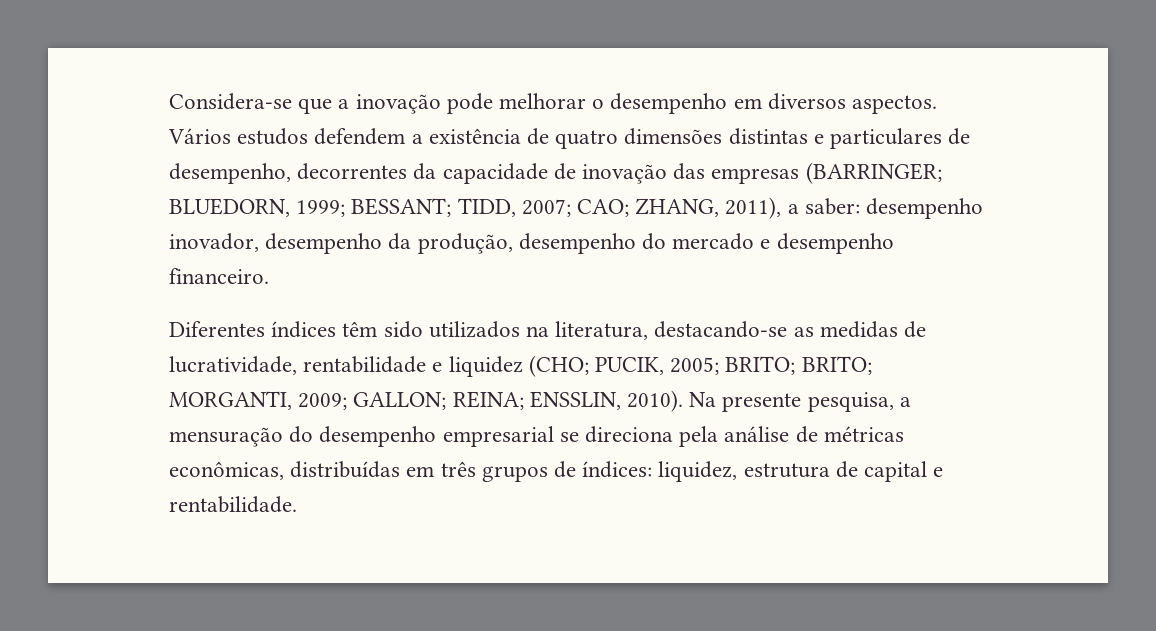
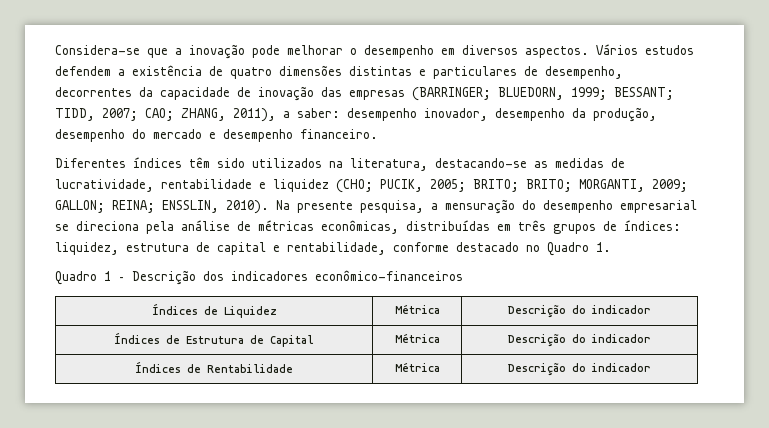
[169,496,297,513] rentabilidade. -> [287,242,611,256] [55,270,463,285] [151,303,277,318] [394,304,440,314] [508,305,651,318] [114,332,314,347] [394,333,440,343] [508,334,651,347] [135,361,293,373] [394,362,440,372] [508,363,651,376] rentabilidade, conforme destacado no Quadro 1. // Quadro 1 – Descrição dos indicadores econômico-financeiros // Índices de Liquidez | Métrica | Descrição do indicador // Índices de Estrutura de Capital | Métrica | Descrição do indicador // Índices de Rentabilidade | Métrica | Descrição do indicador

